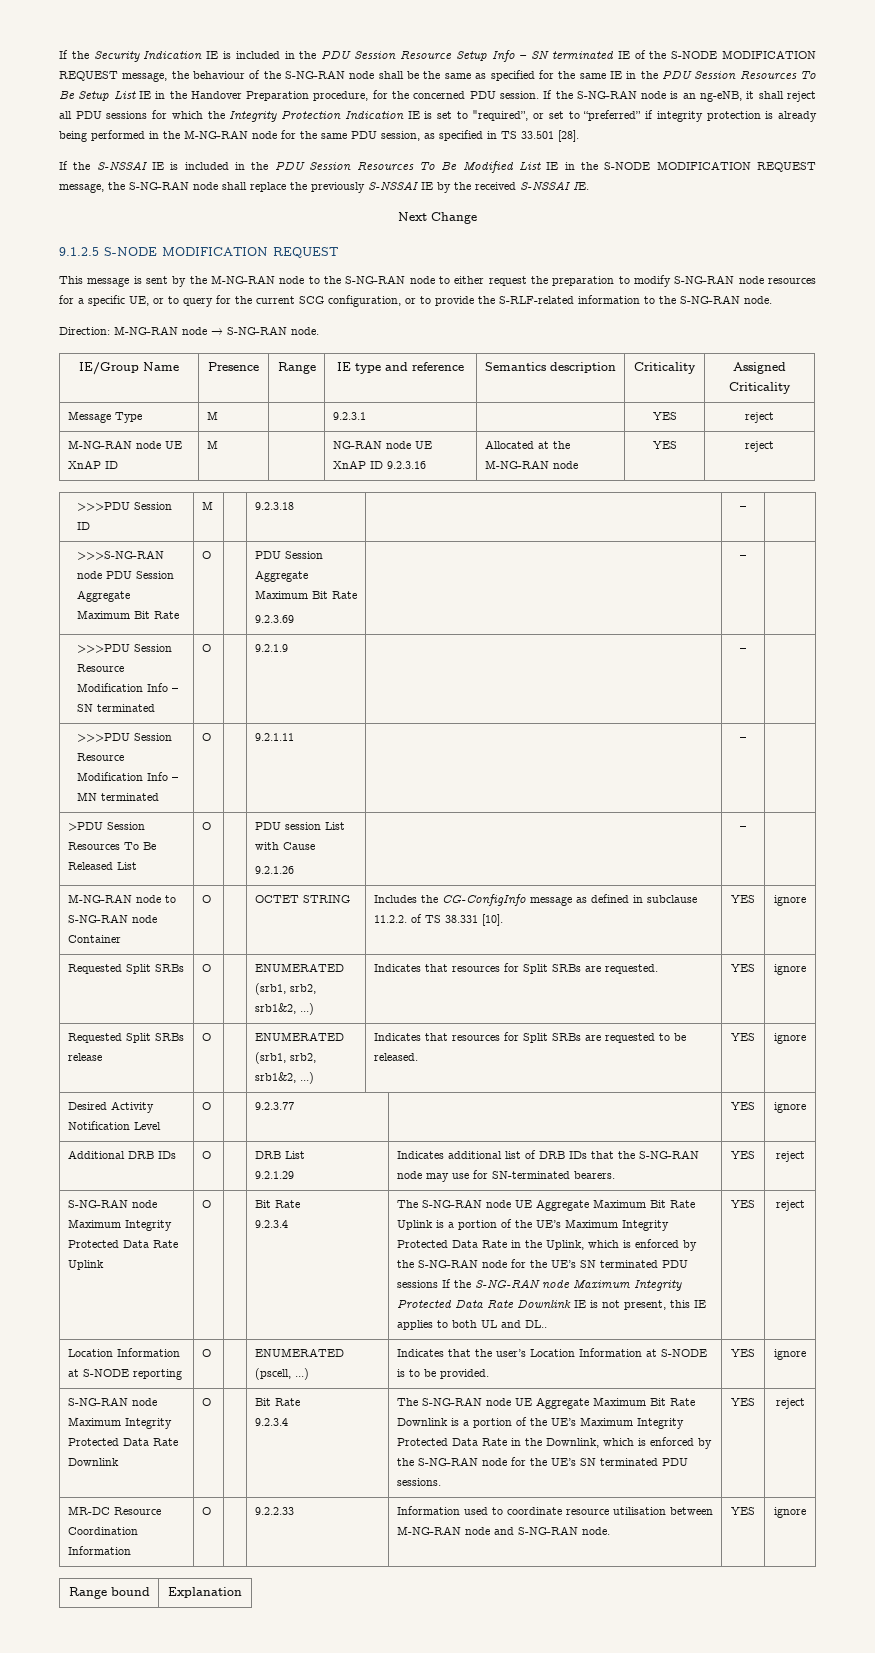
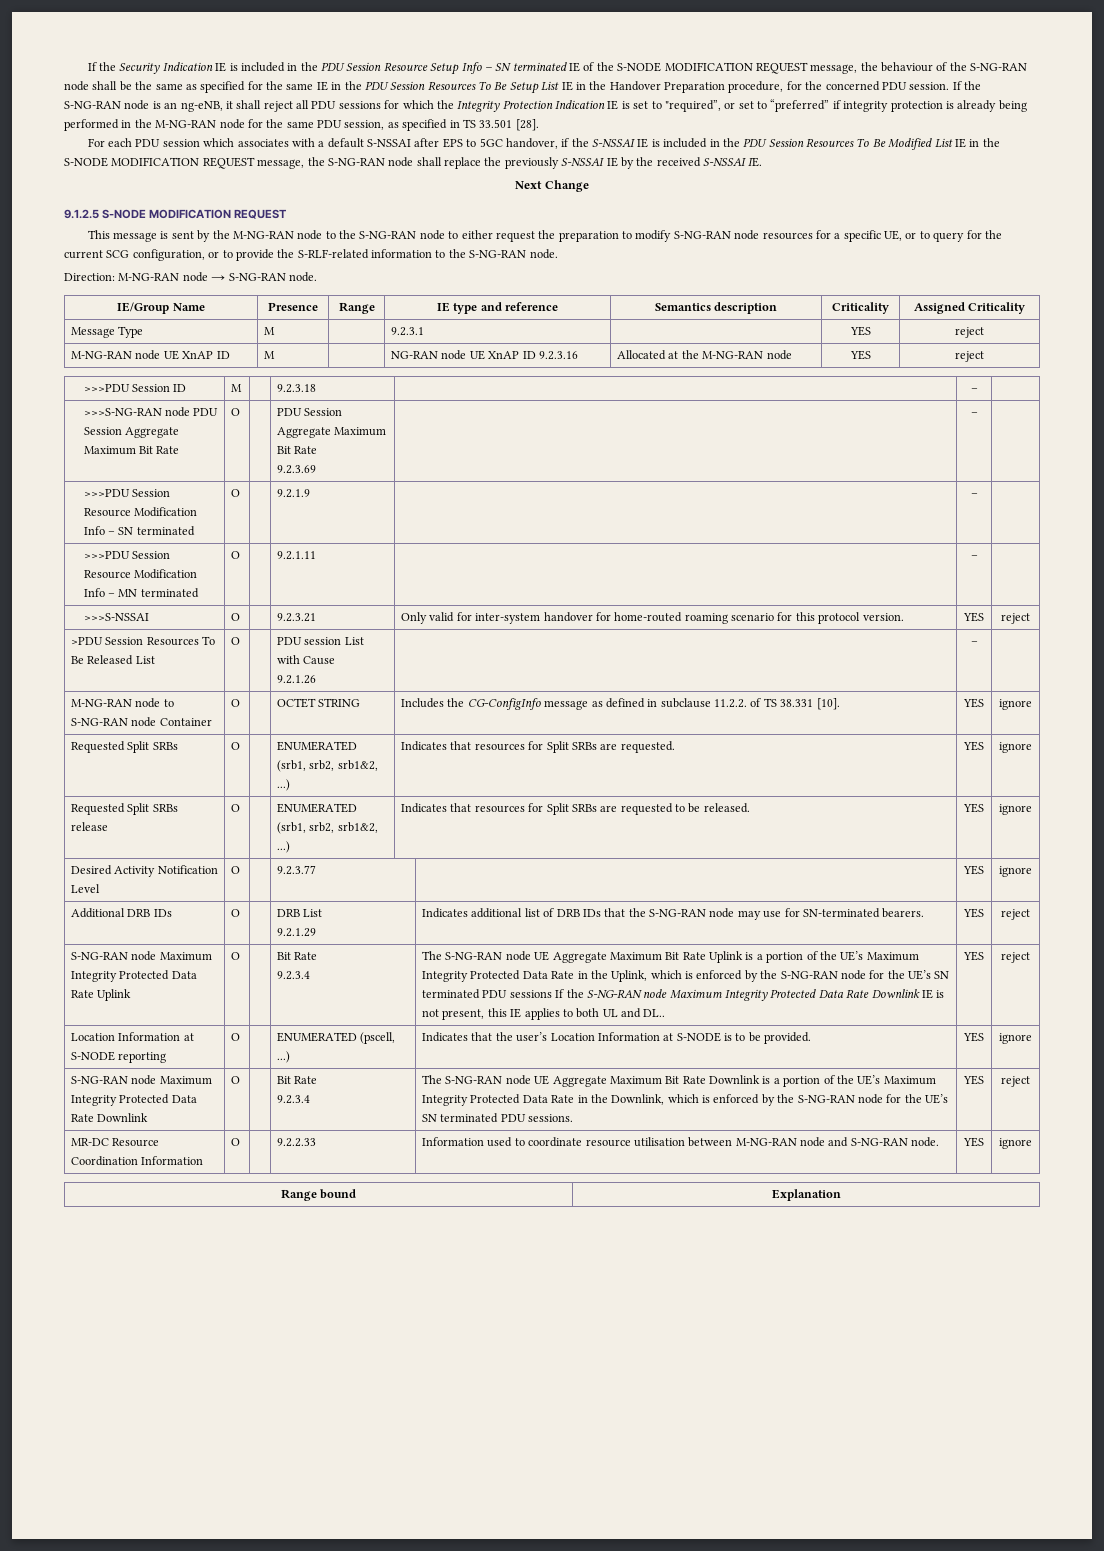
[59,161,68,170] If -> [87,138,570,149] For each PDU session which associates with a default S-NSSAI after EPS to 5GC handover, if
(746, 739) none -> [83,613,149,621] [230,613,240,621] [276,613,316,622] [400,612,904,624] [963,612,984,622] [1001,613,1030,624] // >>>S-NSSAI | O | | 9.2.3.21 | Only valid for inter-system handover for home-routed roaming scenario for this protocol version. | YES | reject

